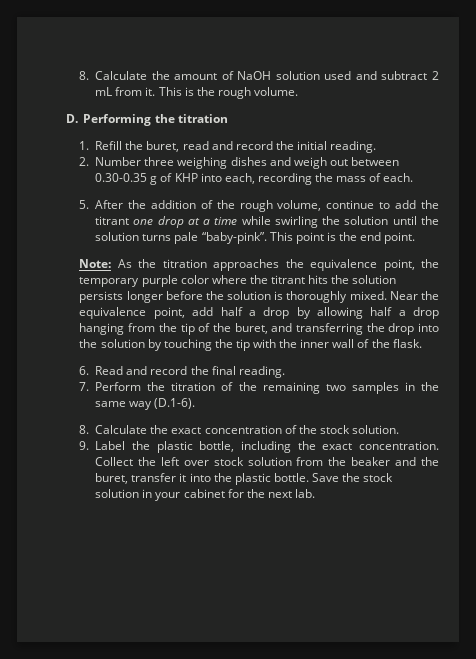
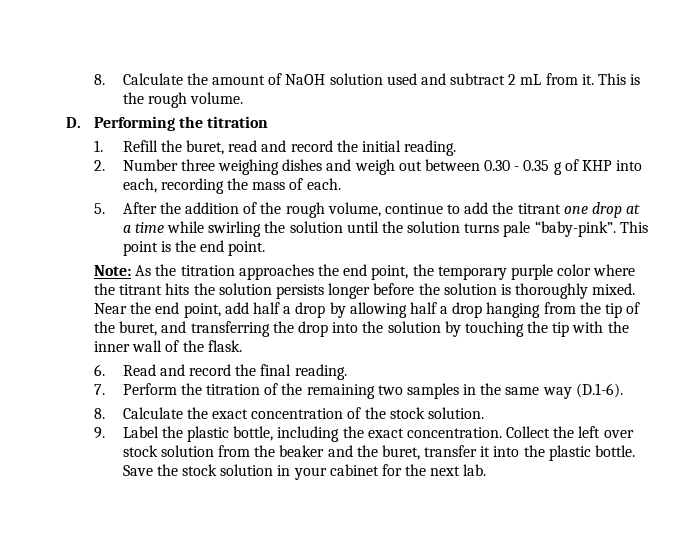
[95,173,148,182] 0.30-0.35 -> [484,160,550,171] 0.30 - 0.35
[310,259,378,271] equivalence -> [343,264,368,276] end
[79,307,147,319] equivalence -> [155,302,180,314] end

